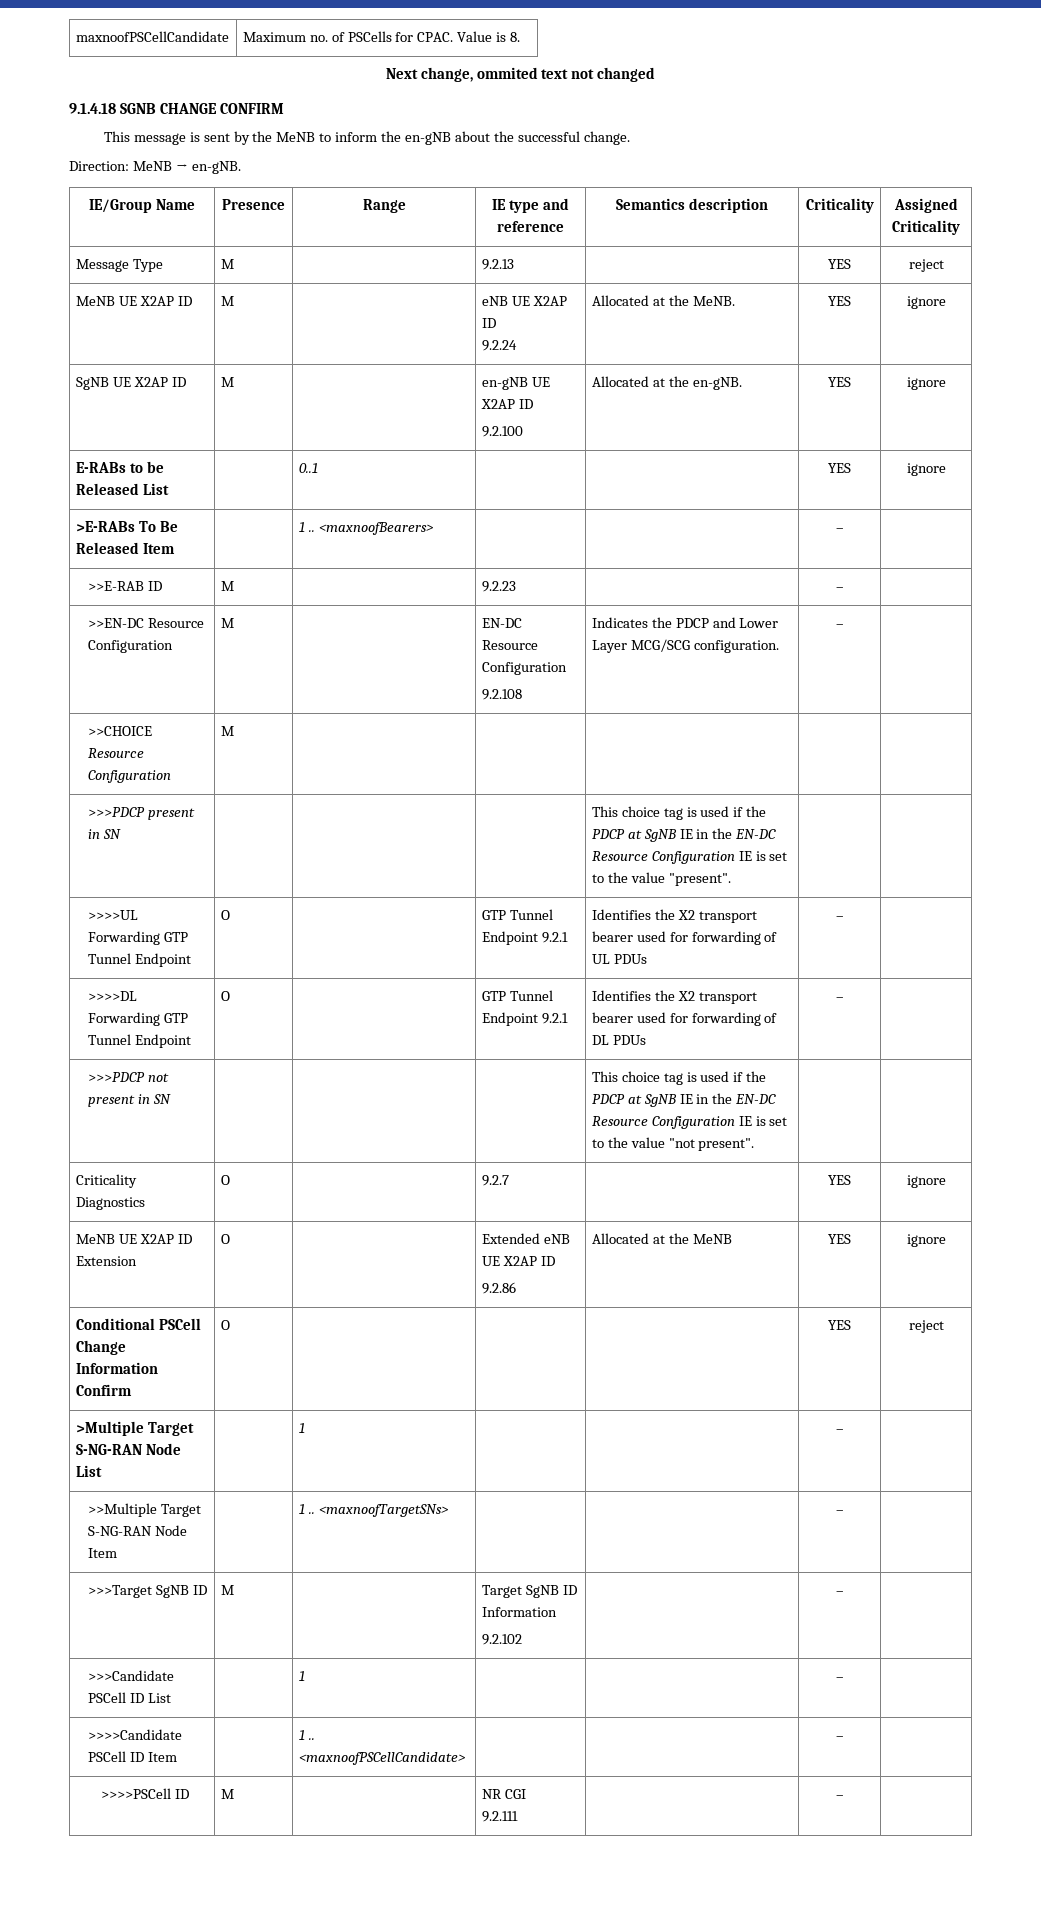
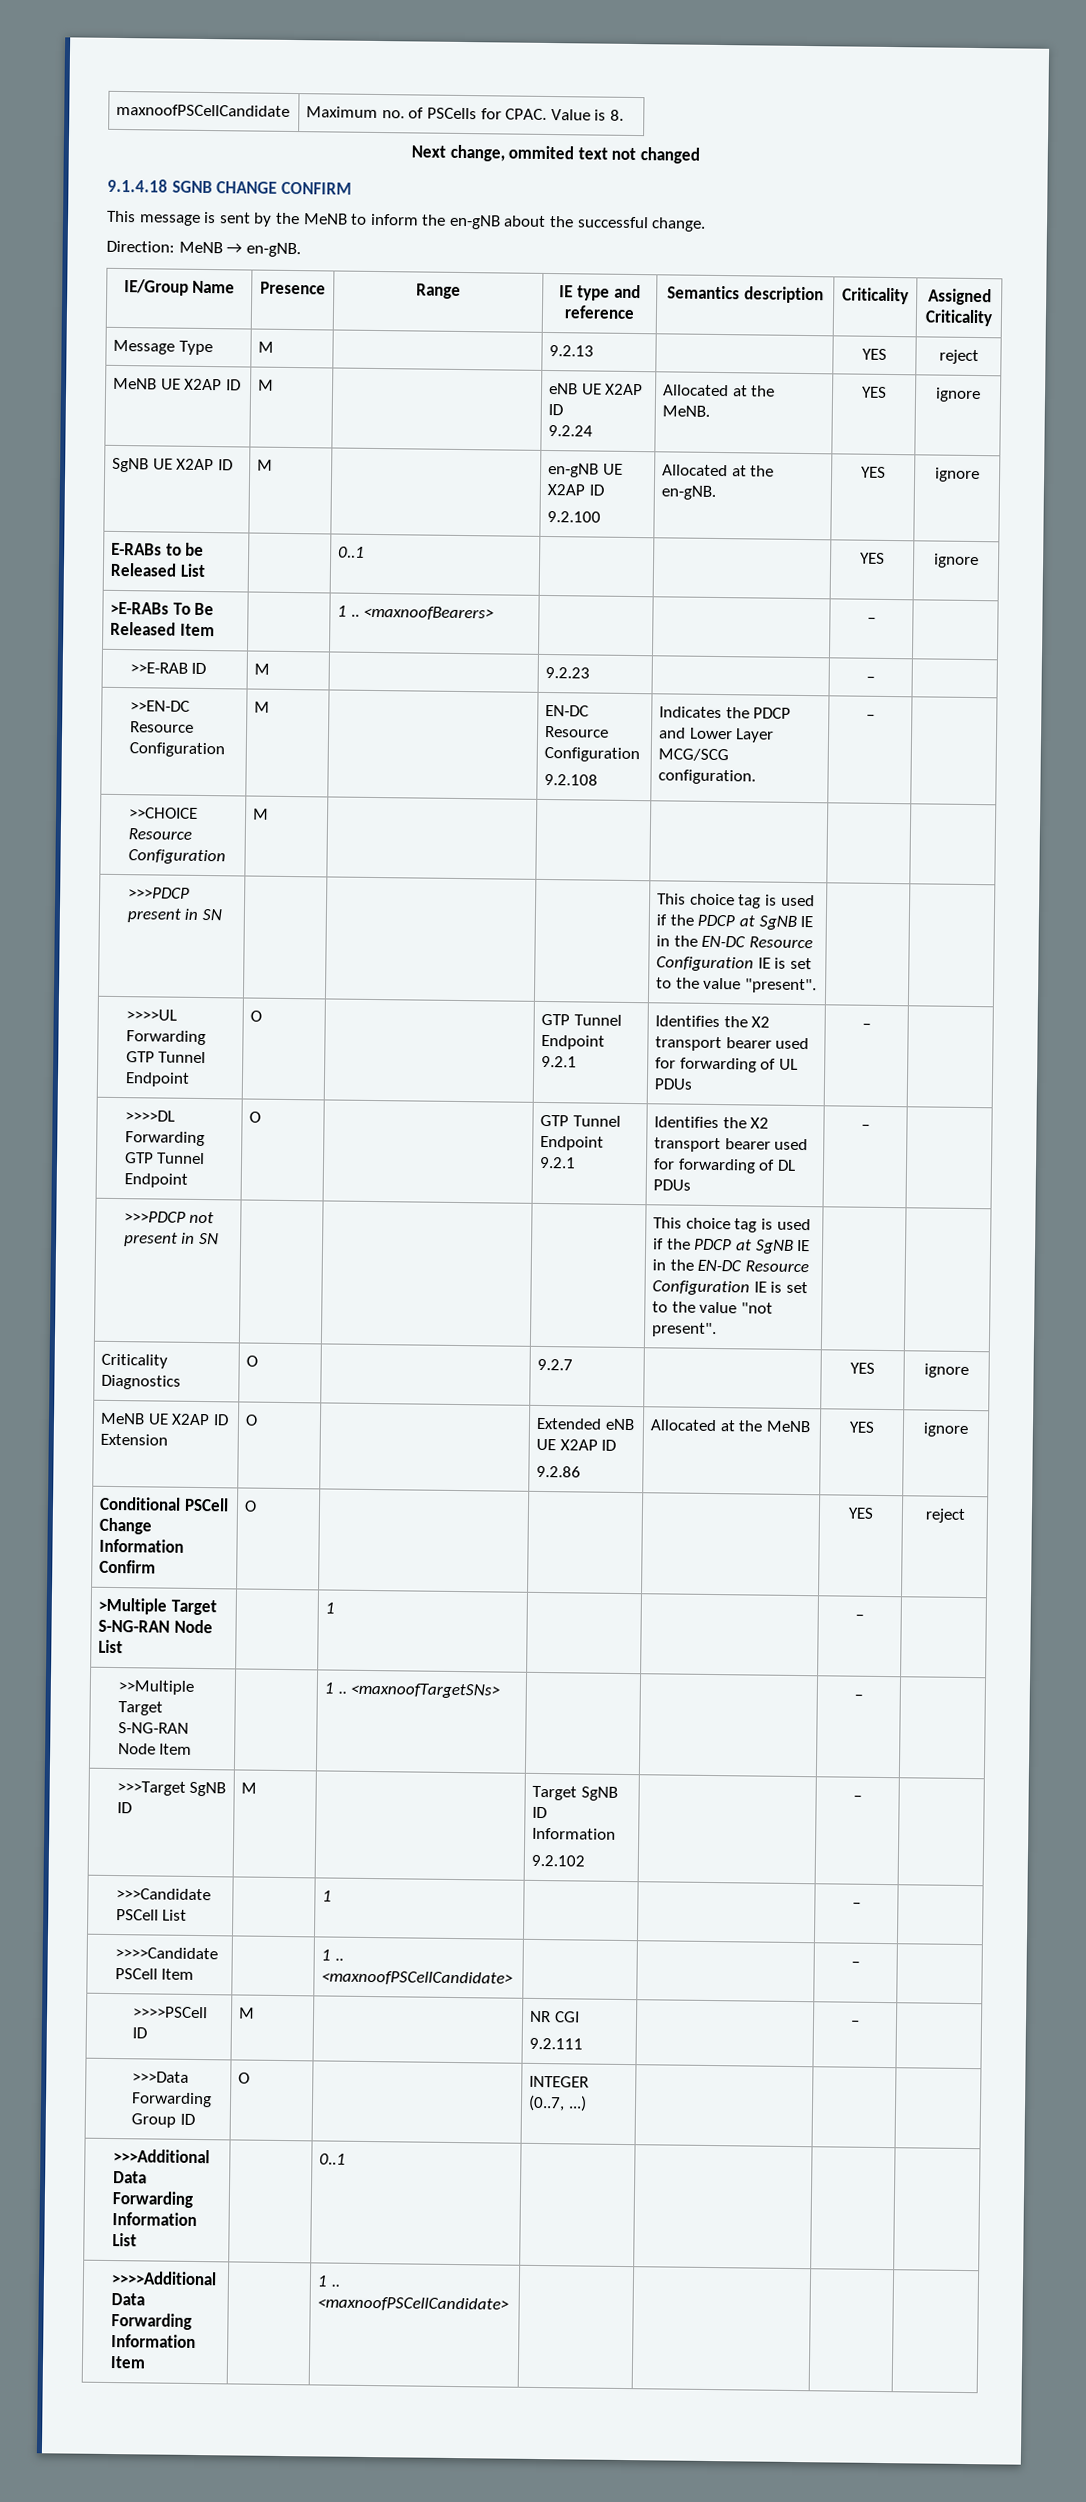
[130,1693,145,1703] ID -> (159, 1915) none
[130,1752,145,1762] ID -> (158, 1974) none
(844, 1797) none -> [132,2071,190,2083] [131,2092,213,2108] [131,2113,195,2128] [238,2072,251,2084] [529,2075,590,2088] [528,2094,587,2112] [112,2149,210,2164] [112,2171,147,2184] [111,2191,193,2208] [111,2212,197,2227] [111,2233,137,2247] [319,2153,347,2165] [110,2271,217,2286] [110,2293,145,2306] [110,2313,192,2330] [110,2334,196,2349] [109,2356,146,2369] [317,2275,340,2287] [317,2296,510,2312] // >>>Data Forwarding Group ID | O | | INTEGER (0..7, ...) | | | // >>>Additional Data Forwarding Information List | | 0..1 | | | | // >>>>Additional Data Forwarding Information Item | | 1 .. <maxnoofPSCellCandidate> | | | |

